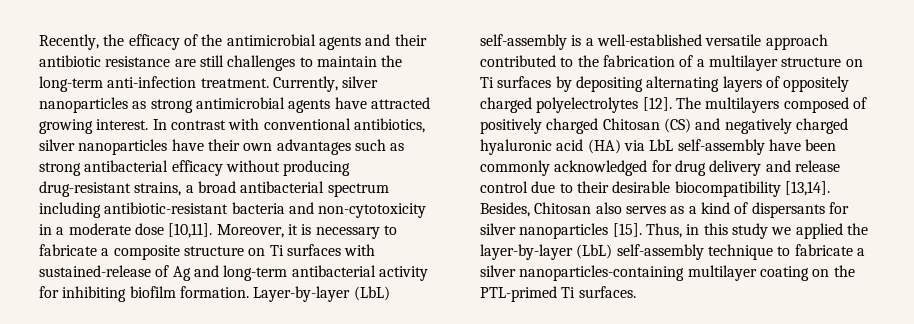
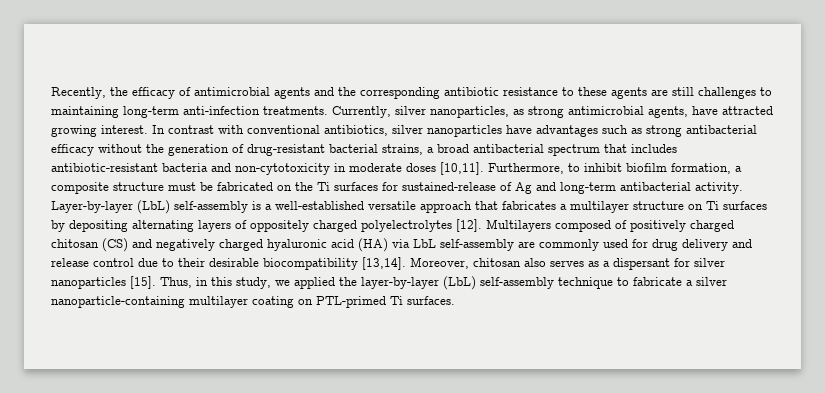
[201,34,223,46] the -> (191, 91) none
[394,34,427,46] [39,55,171,67] their antibiotic resistance -> [338,87,647,99] the corresponding antibiotic resistance to these agents
[316,55,403,67] maintain the -> [51,106,119,118] maintaining
[200,78,269,88] treatment. -> [263,106,328,115] treatments.
[39,97,128,113] nanoparticles -> [430,106,509,118] nanoparticles,
[288,99,331,113] agents -> [648,106,688,118] agents,
[207,139,273,151] their own -> (532, 129) none
[283,160,351,176] [39,181,131,197] producing drug-resistant -> [146,144,378,156] the generation of drug-resistant bacterial
[39,202,101,218] including -> [604,144,677,153] that includes
[56,223,397,239] [39,244,376,260] a moderate dose [10,11]. Moreover, it is necessary to fabricate a composite structure on Ti surfaces with -> [349,162,742,175] [51,182,398,194] moderate doses [10,11]. Furthermore, to inhibit biofilm formation, a composite structure must be fabricated on the Ti surfaces for
[378,266,428,281] [39,286,249,302] activity for inhibiting biofilm formation. -> [695,182,743,194] activity.
[480,55,694,67] contributed to the fabrication of -> [475,201,556,210] that fabricates
[675,97,780,113] The multilayers -> [486,219,551,232] Multilayers
[602,118,660,130] Chitosan -> [51,239,99,248] chitosan
[768,139,837,151] [480,160,648,176] have been commonly acknowledged -> [518,239,628,251] are commonly used
[480,202,592,217] Besides, Chitosan -> [410,257,521,269] Moreover, chitosan
[700,202,825,218] kind of dispersants -> [613,258,670,270] dispersant
[731,223,768,239] study -> [236,277,271,289] study,
[519,265,685,281] nanoparticles-containing -> [51,296,185,308] nanoparticle-containing
[833,265,855,277] the -> (313, 302) none

